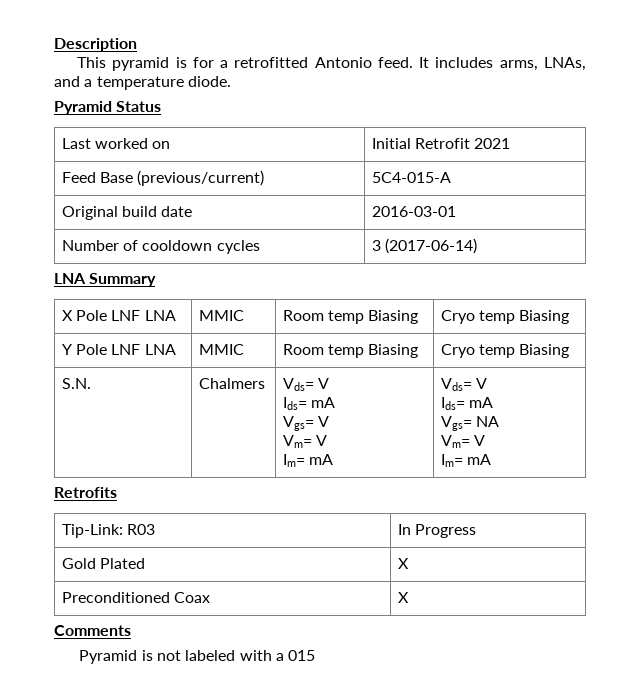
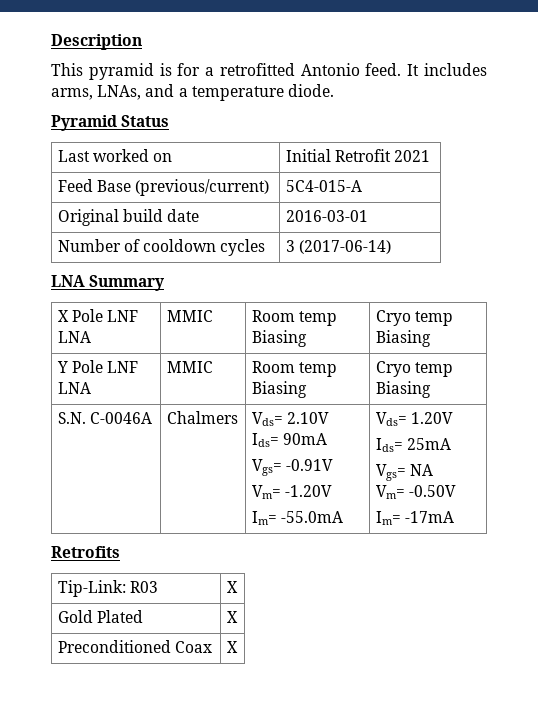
(91, 383) none -> [89,412,152,424] C-0046A
[318,378,330,389] [282,397,336,410] [282,416,330,431] [282,435,328,448] [282,454,334,467] [440,378,488,391] [440,397,494,410] V // Ids= mA // Vgs= V // Vm= V // Im= mA | Vds= V // Ids= mA -> [286,412,329,424] [251,433,327,447] [251,459,333,476] [251,485,332,499] [251,511,343,525] [375,412,453,426] [375,438,451,452] 2.10V // Ids= 90mA // Vgs= -0.91V // Vm= -1.20V // Im= -55.0mA | Vds= 1.20V // Ids= 25mA
[474,435,486,446] [440,454,492,467] V // Im= mA -> [408,485,456,497] [375,511,454,525] -0.50V // Im= -17mA
[397,524,477,538] In Progress -> [226,581,238,593] X
[54,625,131,636] [79,650,316,664] // Comments // Pyramid is not labeled with a 015 -> (238, 647) none

